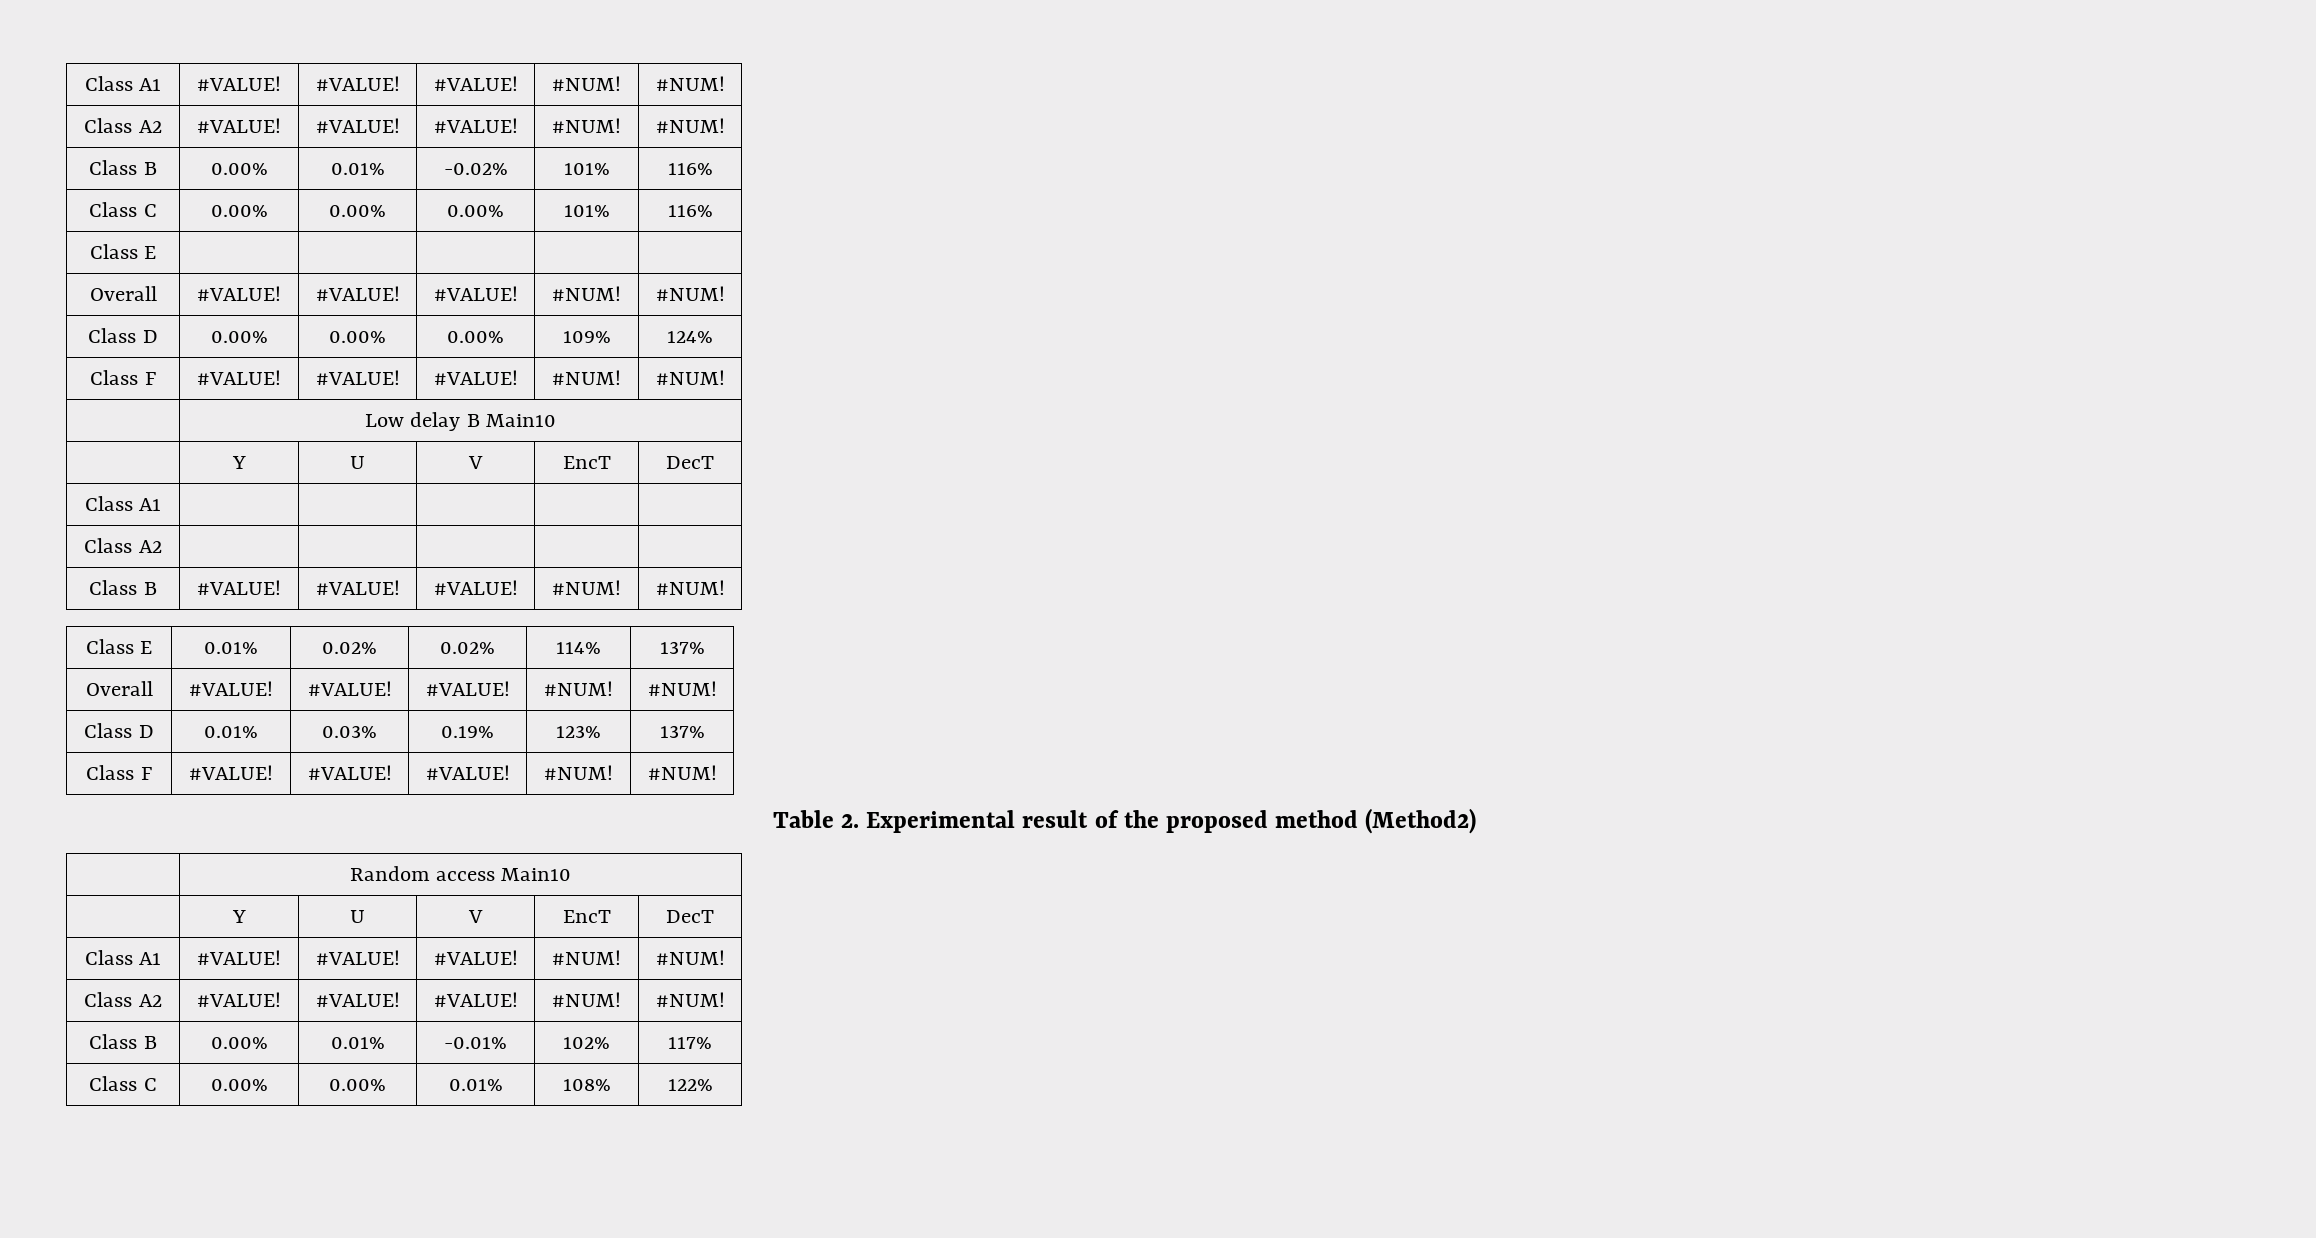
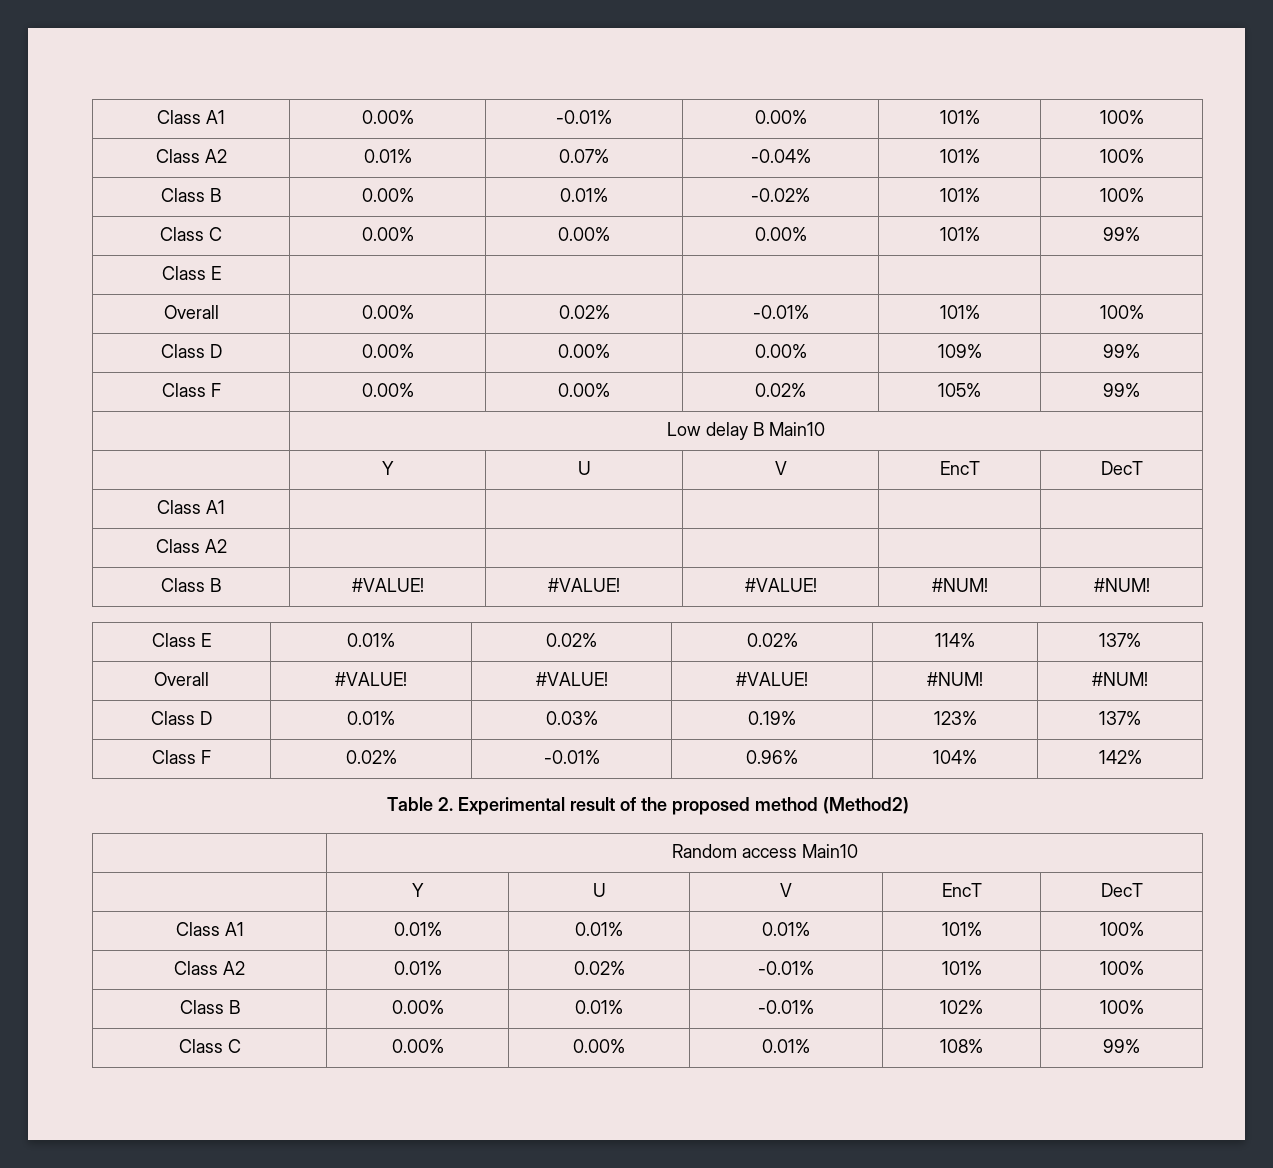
[84,76,162,91] [197,76,281,91] [315,76,400,91] [433,76,518,91] [552,76,621,91] [655,76,725,91] [84,118,162,133] [197,118,281,133] [315,118,400,133] [433,118,518,133] [552,118,621,133] [655,118,725,133] Class A1 | #VALUE! | #VALUE! | #VALUE! | #NUM! | #NUM! // Class A2 | #VALUE! | #VALUE! | #VALUE! | #NUM! | #NUM! -> [157,110,225,124] [361,110,414,124] [556,110,612,124] [754,110,807,124] [939,110,980,124] [1099,110,1144,124] [155,149,227,163] [363,149,412,163] [559,149,609,163] [750,149,811,163] [939,149,980,163] [1099,149,1144,163] Class A1 | 0.00% | -0.01% | 0.00% | 101% | 100% // Class A2 | 0.01% | 0.07% | -0.04% | 101% | 100%
[667,163,713,175] 116% -> [1099,188,1144,202] 100%
[667,205,713,217] 116% -> [1103,227,1140,241] 99%
[197,286,281,301] [315,286,400,301] [433,286,518,301] [552,286,621,301] [655,286,725,301] #VALUE! | #VALUE! | #VALUE! | #NUM! | #NUM! -> [361,305,414,319] [558,305,610,319] [752,305,809,319] [939,305,980,319] [1099,305,1144,319] 0.00% | 0.02% | -0.01% | 101% | 100%
[667,331,713,343] [90,370,156,385] [197,370,281,385] [315,370,400,385] [433,370,518,385] [552,370,621,385] [655,370,725,385] 124% // Class F | #VALUE! | #VALUE! | #VALUE! | #NUM! | #NUM! -> [1103,344,1140,358] [161,383,221,397] [361,383,414,397] [558,383,610,397] [755,383,807,397] [938,383,982,397] [1103,383,1140,397] 99% // Class F | 0.00% | 0.00% | 0.02% | 105% | 99%
[189,765,273,780] [307,765,392,780] [425,765,510,780] [544,765,613,780] [647,765,717,780] #VALUE! | #VALUE! | #VALUE! | #NUM! | #NUM! -> [345,750,397,764] [543,750,600,764] [746,750,799,764] [933,750,978,764] [1098,750,1142,764] 0.02% | -0.01% | 0.96% | 104% | 142%
[197,950,281,965] [315,950,400,965] [433,950,518,965] [552,950,621,965] [655,950,725,965] [84,992,162,1007] [197,992,281,1007] [315,992,400,1007] [433,992,518,1007] [552,992,621,1007] [655,992,725,1007] #VALUE! | #VALUE! | #VALUE! | #NUM! | #NUM! // Class A2 | #VALUE! | #VALUE! | #VALUE! | #NUM! | #NUM! -> [393,922,442,936] [575,922,623,936] [762,922,811,936] [941,922,982,936] [1099,922,1144,936] [174,961,245,975] [393,961,442,975] [573,961,625,975] [758,961,815,975] [941,961,982,975] [1099,961,1144,975] 0.01% | 0.01% | 0.01% | 101% | 100% // Class A2 | 0.01% | 0.02% | -0.01% | 101% | 100%
[668,1037,712,1049] 117% -> [1099,1000,1144,1014] 100%
[667,1079,713,1091] 122% -> [1103,1039,1140,1053] 99%

